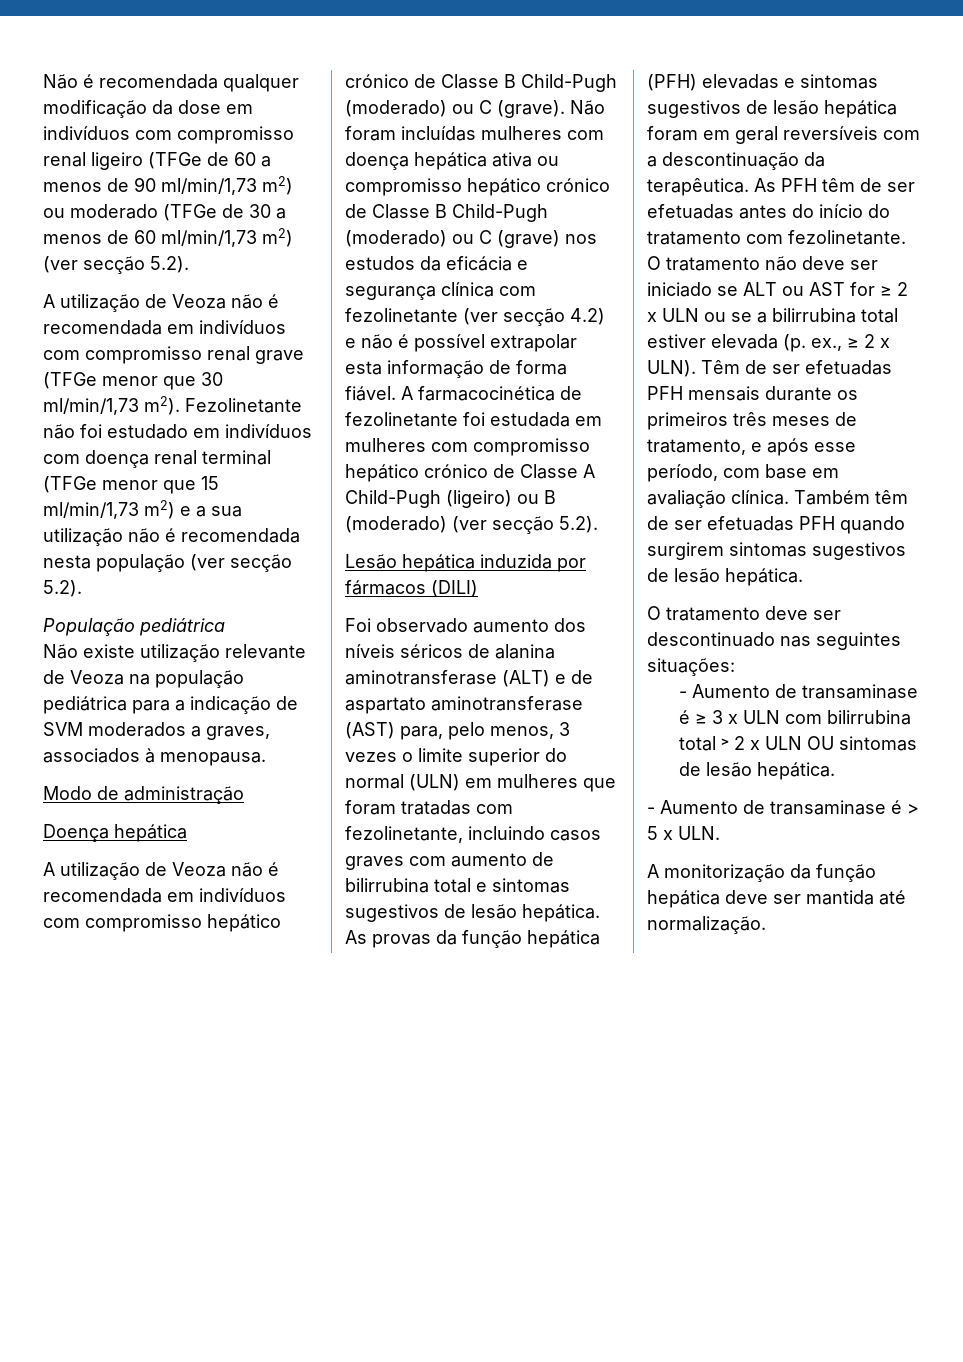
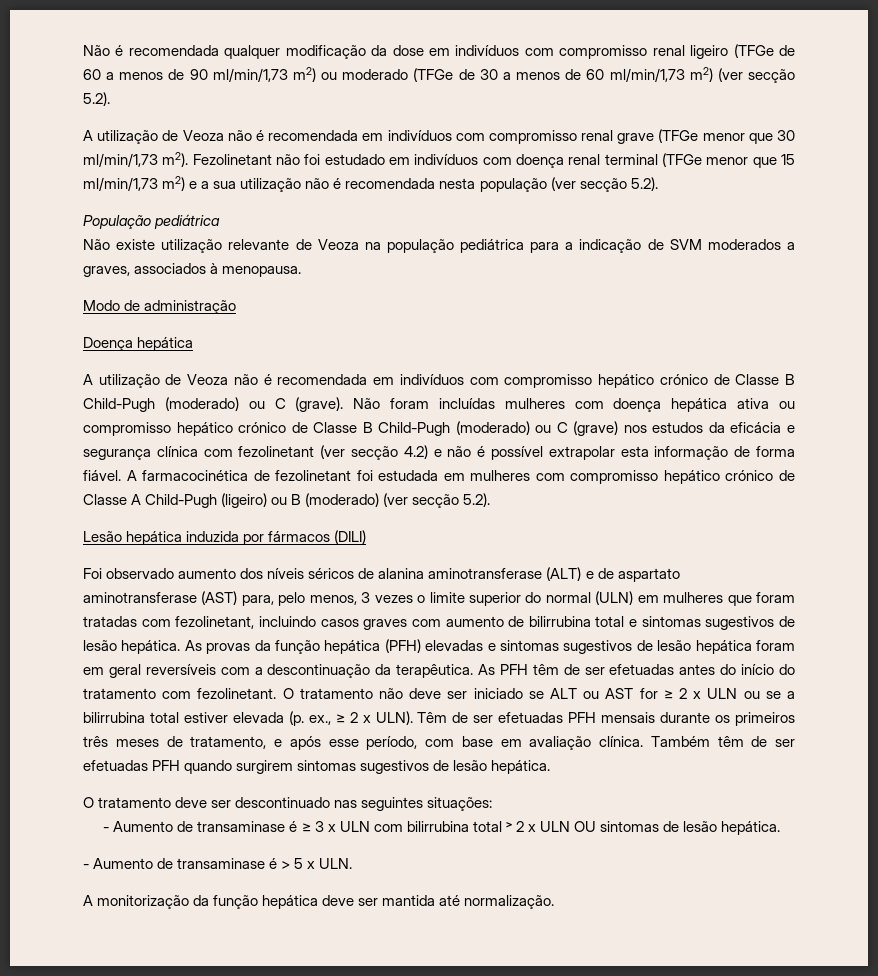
[185,398,302,413] Fezolinetante -> [192,154,272,165] Fezolinetant
[345,308,458,323] fezolinetante -> [238,446,315,457] fezolinetant
[345,412,458,427] fezolinetante -> [275,470,352,481] fezolinetant
[345,826,463,843] fezolinetante, -> [175,616,255,629] fezolinetant,
[788,230,906,245] fezolinetante. -> [197,688,277,699] fezolinetant.

